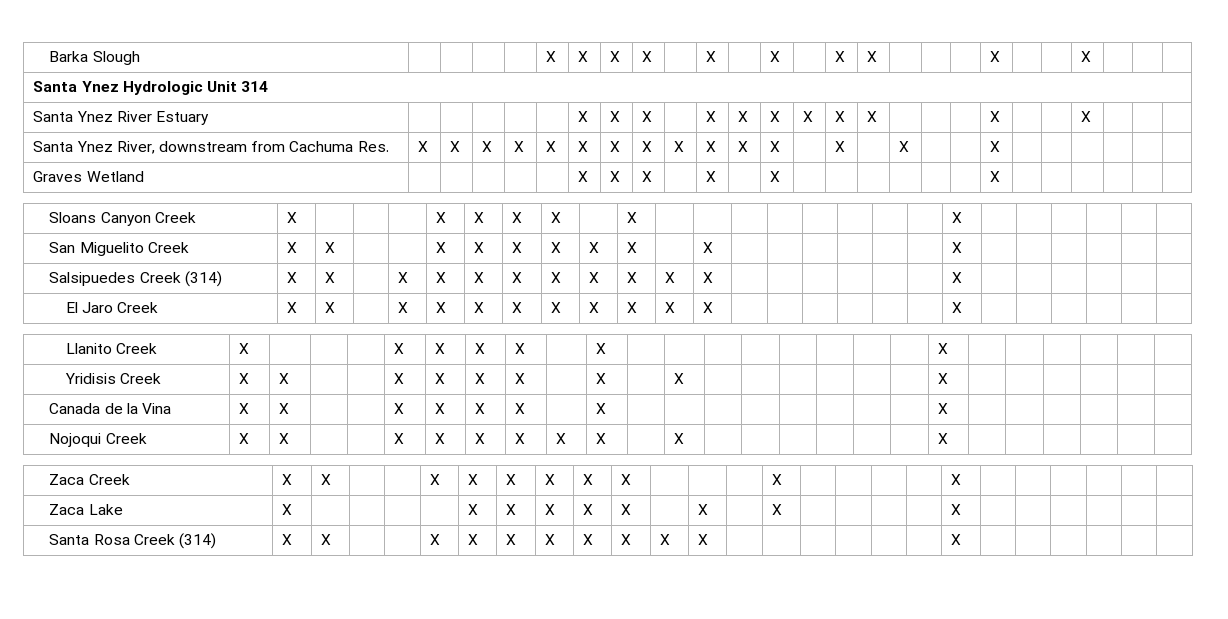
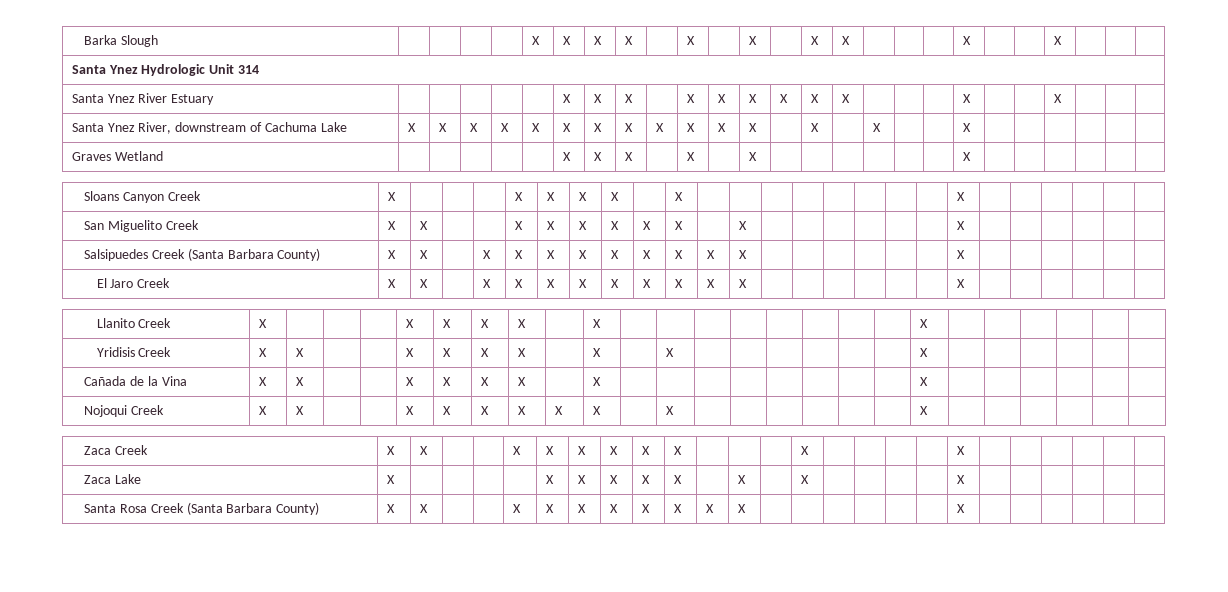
[251,141,389,152] from Cachuma Res. -> [250,122,347,132] of Cachuma Lake
[184,271,222,287] (314) -> [187,248,321,261] (Santa Barbara County)
[49,403,101,414] Canada -> [84,376,127,386] Cañada
[179,533,217,549] (314) -> [186,502,320,515] (Santa Barbara County)

